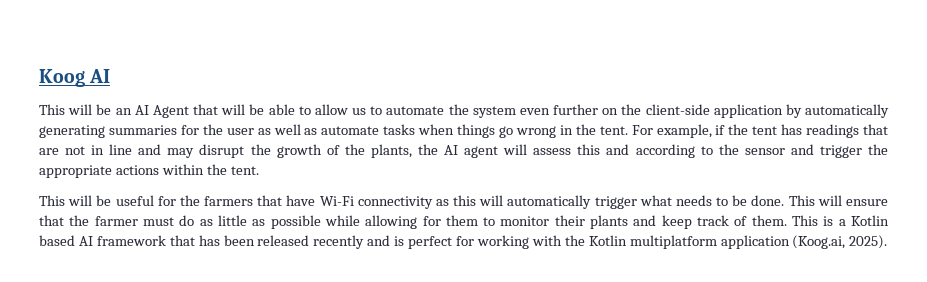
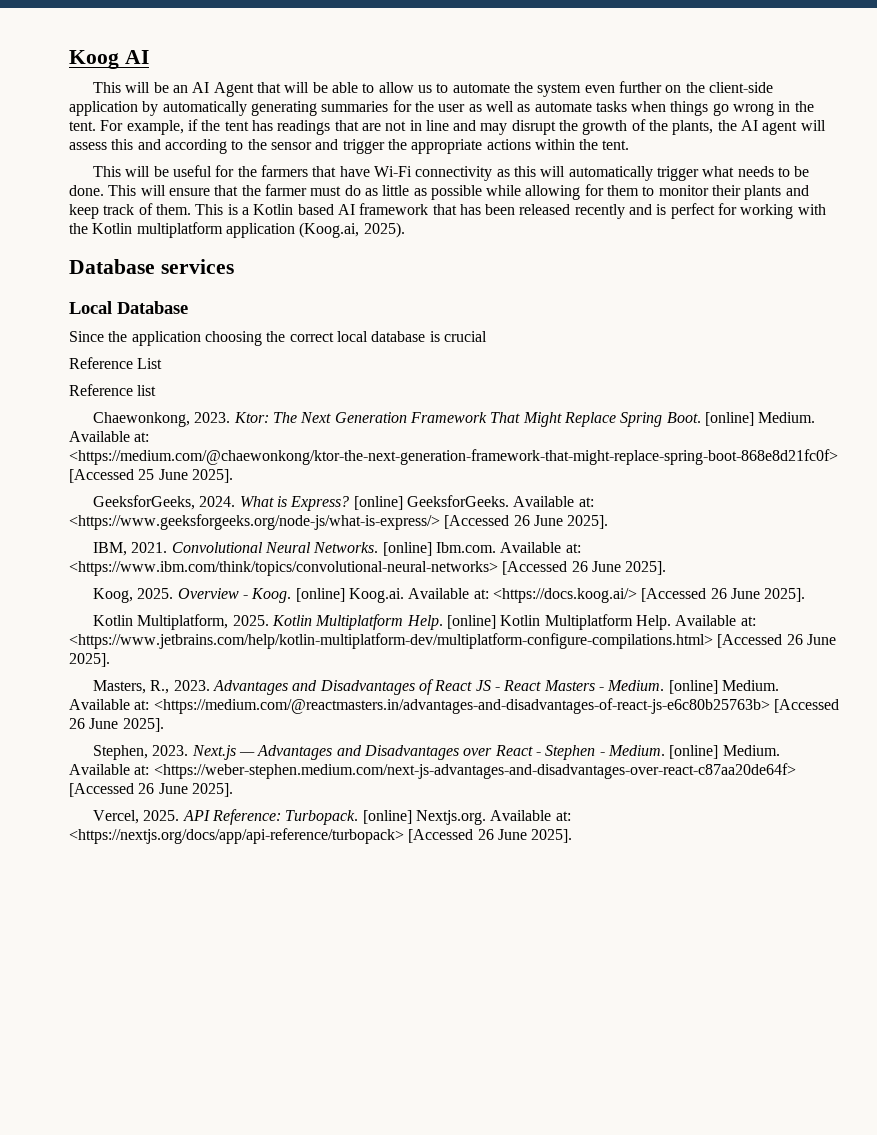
(888, 242) none -> [69,259,234,274] [69,301,188,314] [69,331,487,346] [69,357,163,369] [69,384,157,396] [93,412,816,427] [69,431,150,442] [69,449,838,465] [69,469,233,483] [93,495,594,511] [69,514,609,530] [93,542,581,556] [69,561,667,576] [93,588,806,603] [93,614,756,630] [69,633,836,649] [69,653,110,667] [93,679,779,695] [69,698,839,714] [69,718,164,732] [93,745,780,760] [69,763,796,779] [69,783,233,797] [93,809,571,825] [69,828,573,844] // Database services // Local Database // Since the application choosing the correct local database is crucial // Reference List // Reference list // Chaewonkong, 2023. Ktor: The Next Generation Framework That Might Replace Spring Boot. [online] Medium. Available at: <https://medium.com/@chaewonkong/ktor-the-next-generation-framework-that-might-replace-spring-boot-868e8d21fc0f> [Accessed 25 June 2025]. // GeeksforGeeks, 2024. What is Express? [online] GeeksforGeeks. Available at: <https://www.geeksforgeeks.org/node-js/what-is-express/> [Accessed 26 June 2025]. // IBM, 2021. Convolutional Neural Networks. [online] Ibm.com. Available at: <https://www.ibm.com/think/topics/convolutional-neural-networks> [Accessed 26 June 2025]. // Koog, 2025. Overview - Koog. [online] Koog.ai. Available at: <https://docs.koog.ai/> [Accessed 26 June 2025]. // Kotlin Multiplatform, 2025. Kotlin Multiplatform Help. [online] Kotlin Multiplatform Help. Available at: <https://www.jetbrains.com/help/kotlin-multiplatform-dev/multiplatform-configure-compilations.html> [Accessed 26 June 2025]. // Masters, R., 2023. Advantages and Disadvantages of React JS - React Masters - Medium. [online] Medium. Available at: <https://medium.com/@reactmasters.in/advantages-and-disadvantages-of-react-js-e6c80b25763b> [Accessed 26 June 2025]. // Stephen, 2023. Next.js — Advantages and Disadvantages over React - Stephen - Medium. [online] Medium. Available at: <https://weber-stephen.medium.com/next-js-advantages-and-disadvantages-over-react-c87aa20de64f> [Accessed 26 June 2025]. // Vercel, 2025. API Reference: Turbopack. [online] Nextjs.org. Available at: <https://nextjs.org/docs/app/api-reference/turbopack> [Accessed 26 June 2025].

